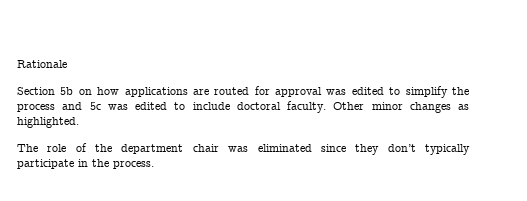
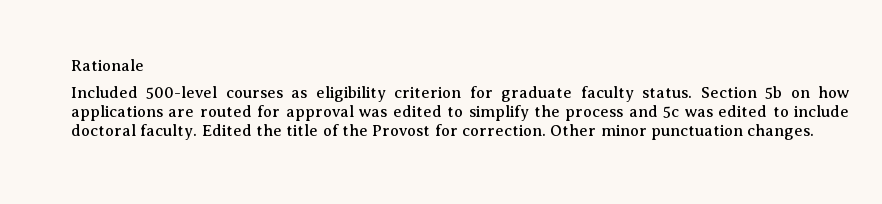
(67, 64) none -> [71,86,693,102] Included 500-level courses as eligibility criterion for graduate faculty status.
[333,102,469,113] [17,117,79,128] [17,143,471,155] [17,159,154,169] Other minor changes as highlighted. // The role of the department chair was eliminated since they don’t typically participate in the process. -> [201,124,815,140] Edited the title of the Provost for correction. Other minor punctuation changes.

